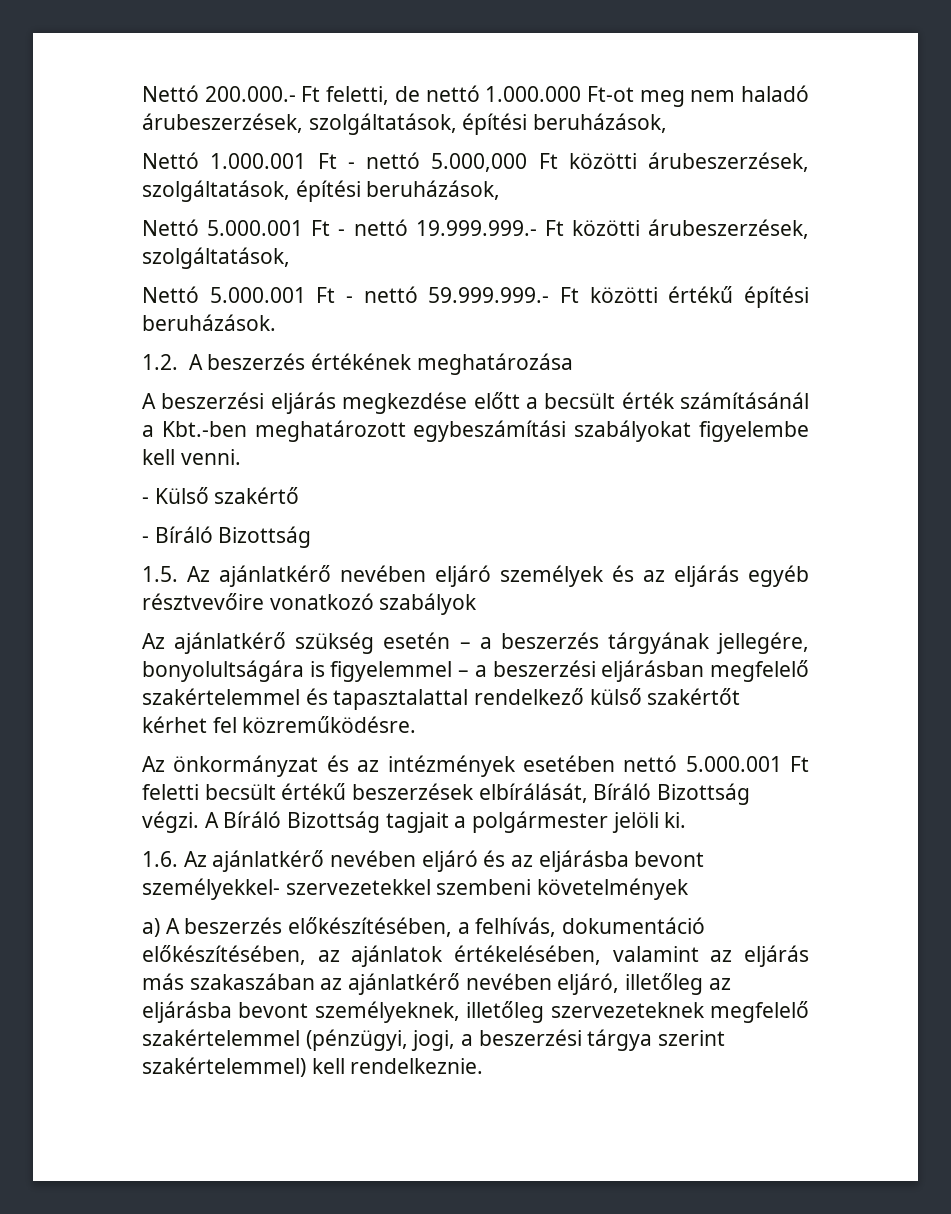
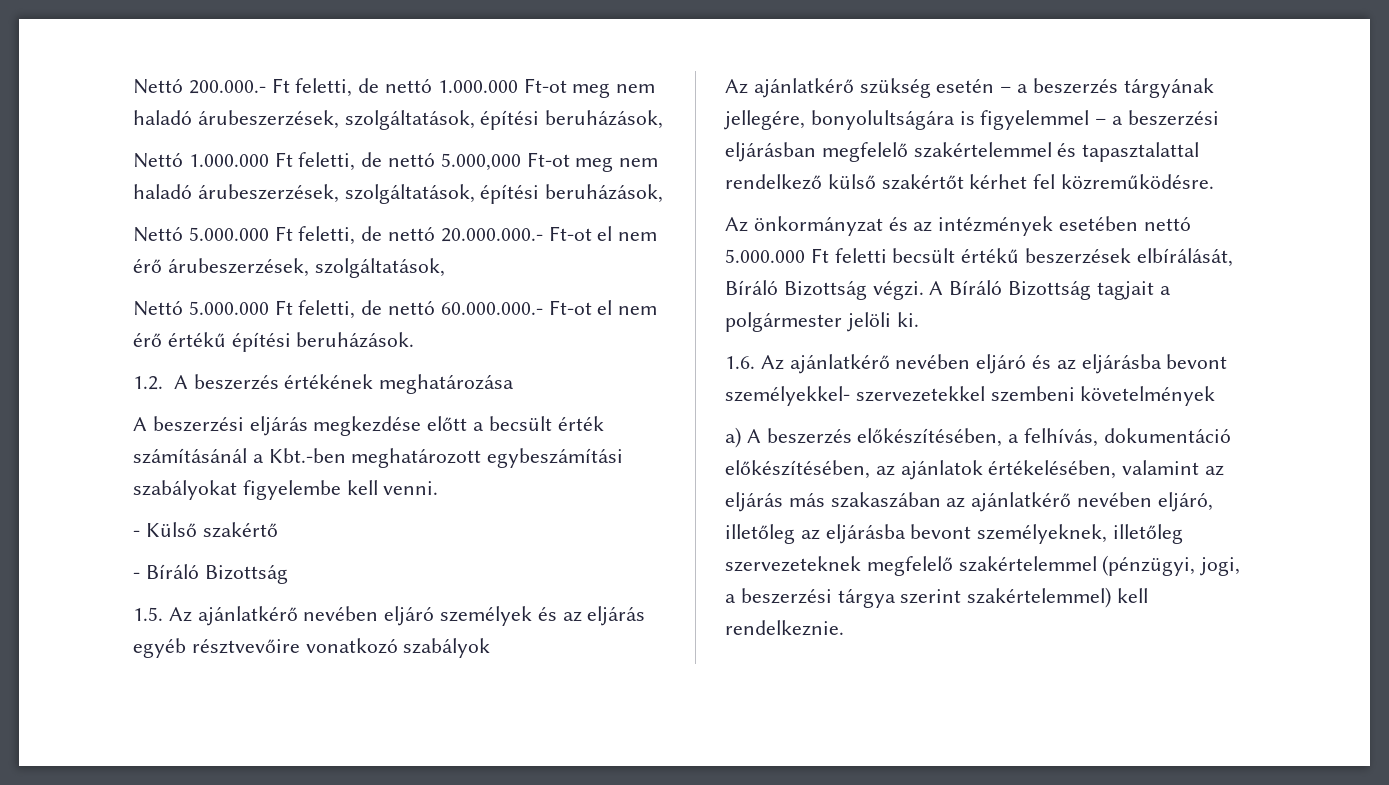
[210,152,809,172] [142,180,501,202] [142,219,809,239] [142,247,290,269] [142,286,658,303] 1.000.001 Ft - nettó 5.000,000 Ft közötti árubeszerzések, szolgáltatások, építési beruházások, // Nettó 5.000.001 Ft - nettó 19.999.999.- Ft közötti árubeszerzések, szolgáltatások, // Nettó 5.000.001 Ft - nettó 59.999.999.- Ft közötti -> [188,152,659,172] [133,184,664,204] [133,226,658,245] [133,258,445,278] [133,300,658,319] [133,332,162,347] 1.000.000 Ft feletti, de nettó 5.000,000 Ft-ot meg nem haladó árubeszerzések, szolgáltatások, építési beruházások, // Nettó 5.000.000 Ft feletti, de nettó 20.000.000.- Ft-ot el nem érő árubeszerzések, szolgáltatások, // Nettó 5.000.000 Ft feletti, de nettó 60.000.000.- Ft-ot el nem érő
[685,756,782,772] 5.000.001 -> [725,249,805,263] 5.000.000

